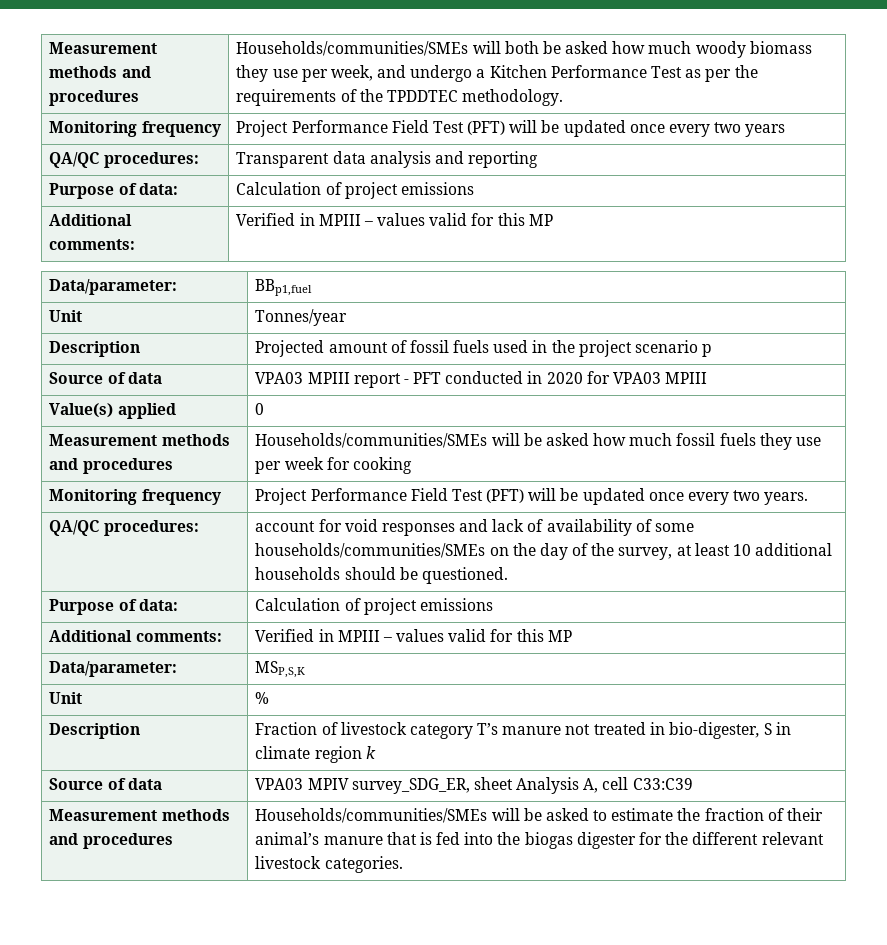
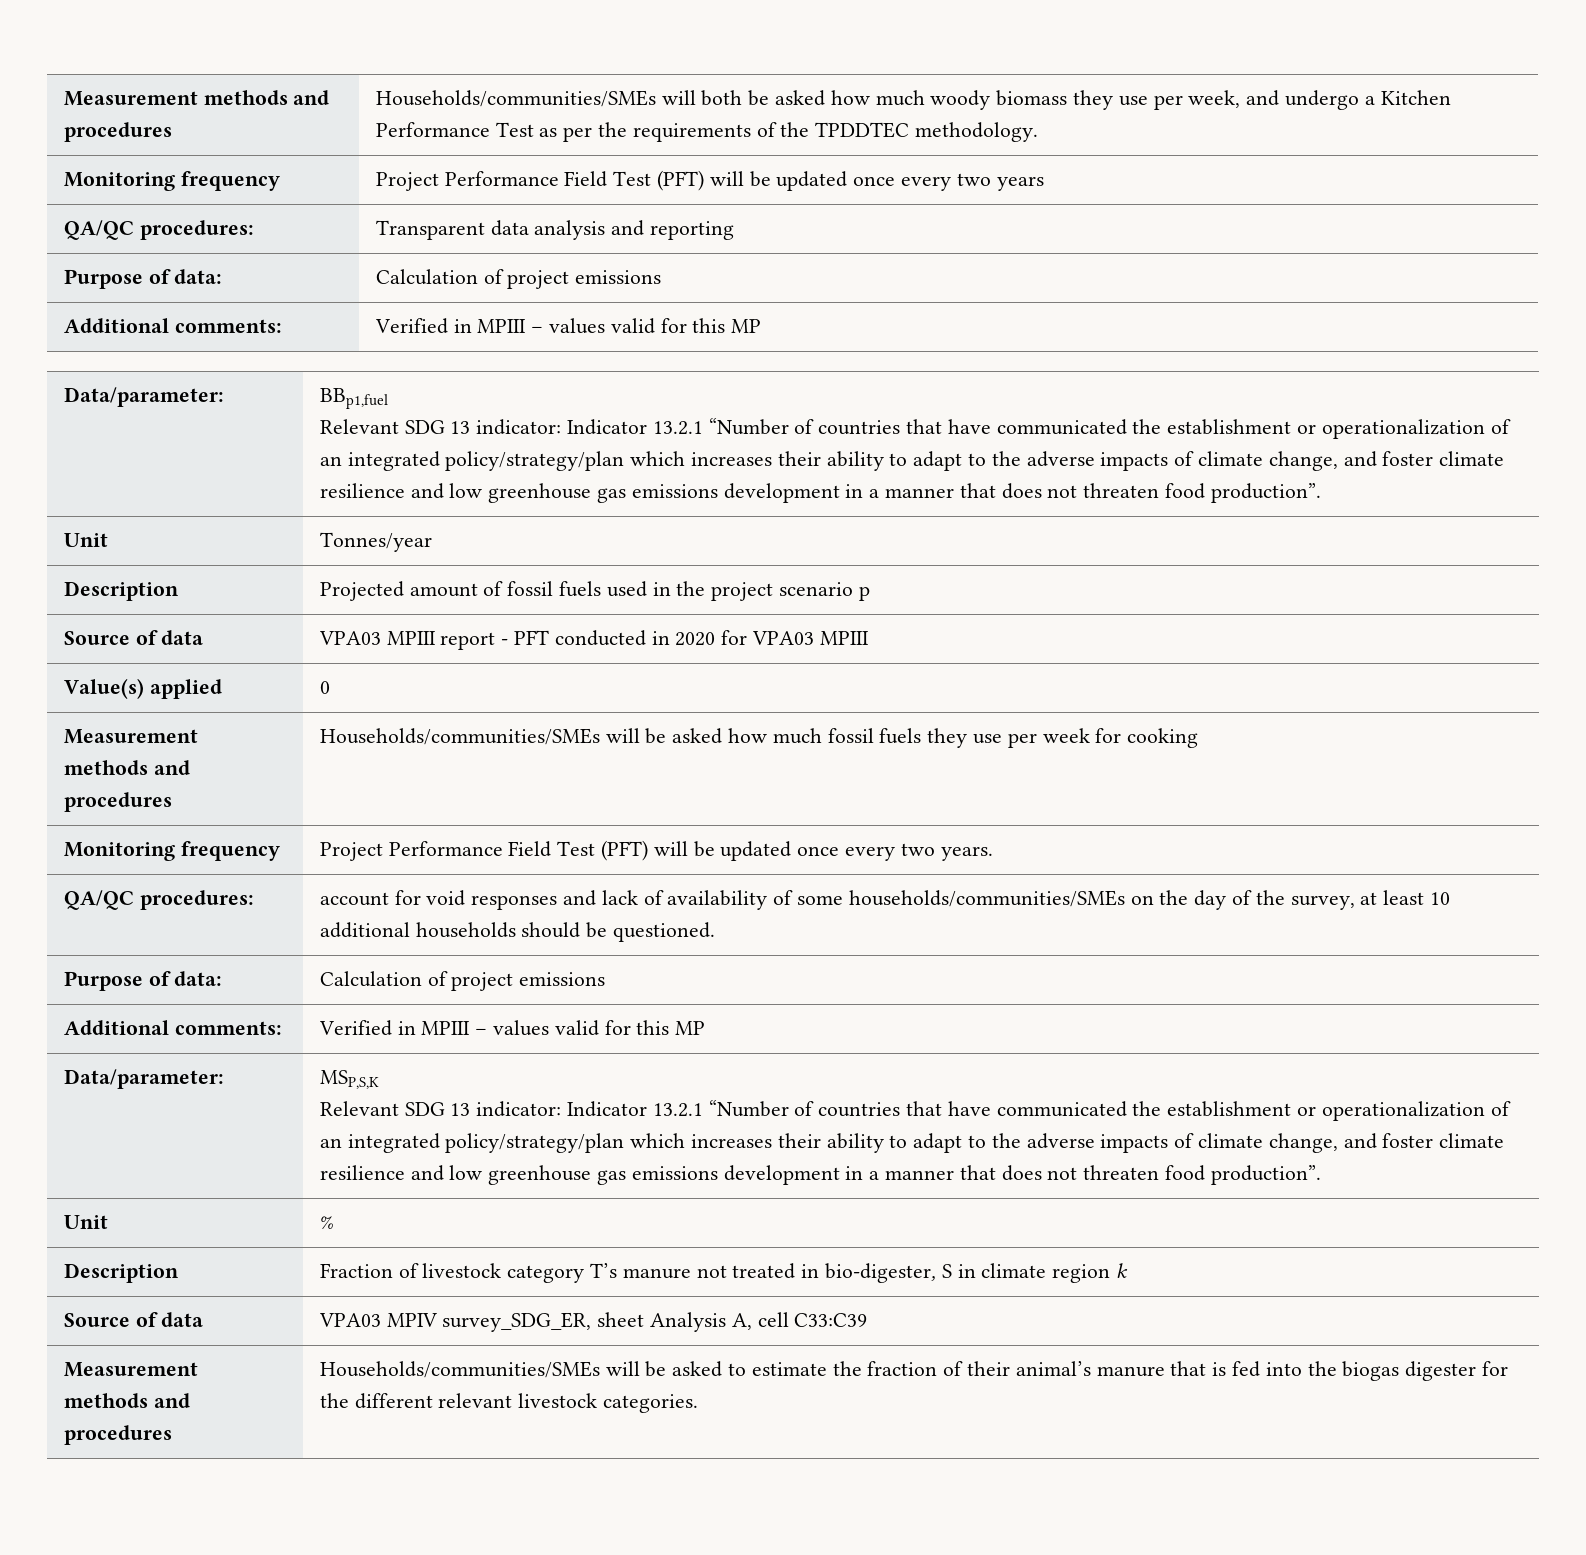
(313, 287) none -> [319,418,1511,439] [319,451,1505,471] [319,483,1321,503] // Relevant SDG 13 indicator: Indicator 13.2.1 “Number of countries that have communicated the establishment or operationalization of an integrated policy/strategy/plan which increases their ability to adapt to the adverse impacts of climate change, and foster climate resilience and low greenhouse gas emissions development in a manner that does not threaten food production”.
(306, 669) none -> [319,1100,1511,1121] [319,1133,1505,1153] [319,1165,1321,1185] // Relevant SDG 13 indicator: Indicator 13.2.1 “Number of countries that have communicated the establishment or operationalization of an integrated policy/strategy/plan which increases their ability to adapt to the adverse impacts of climate change, and foster climate resilience and low greenhouse gas emissions development in a manner that does not threaten food production”.

